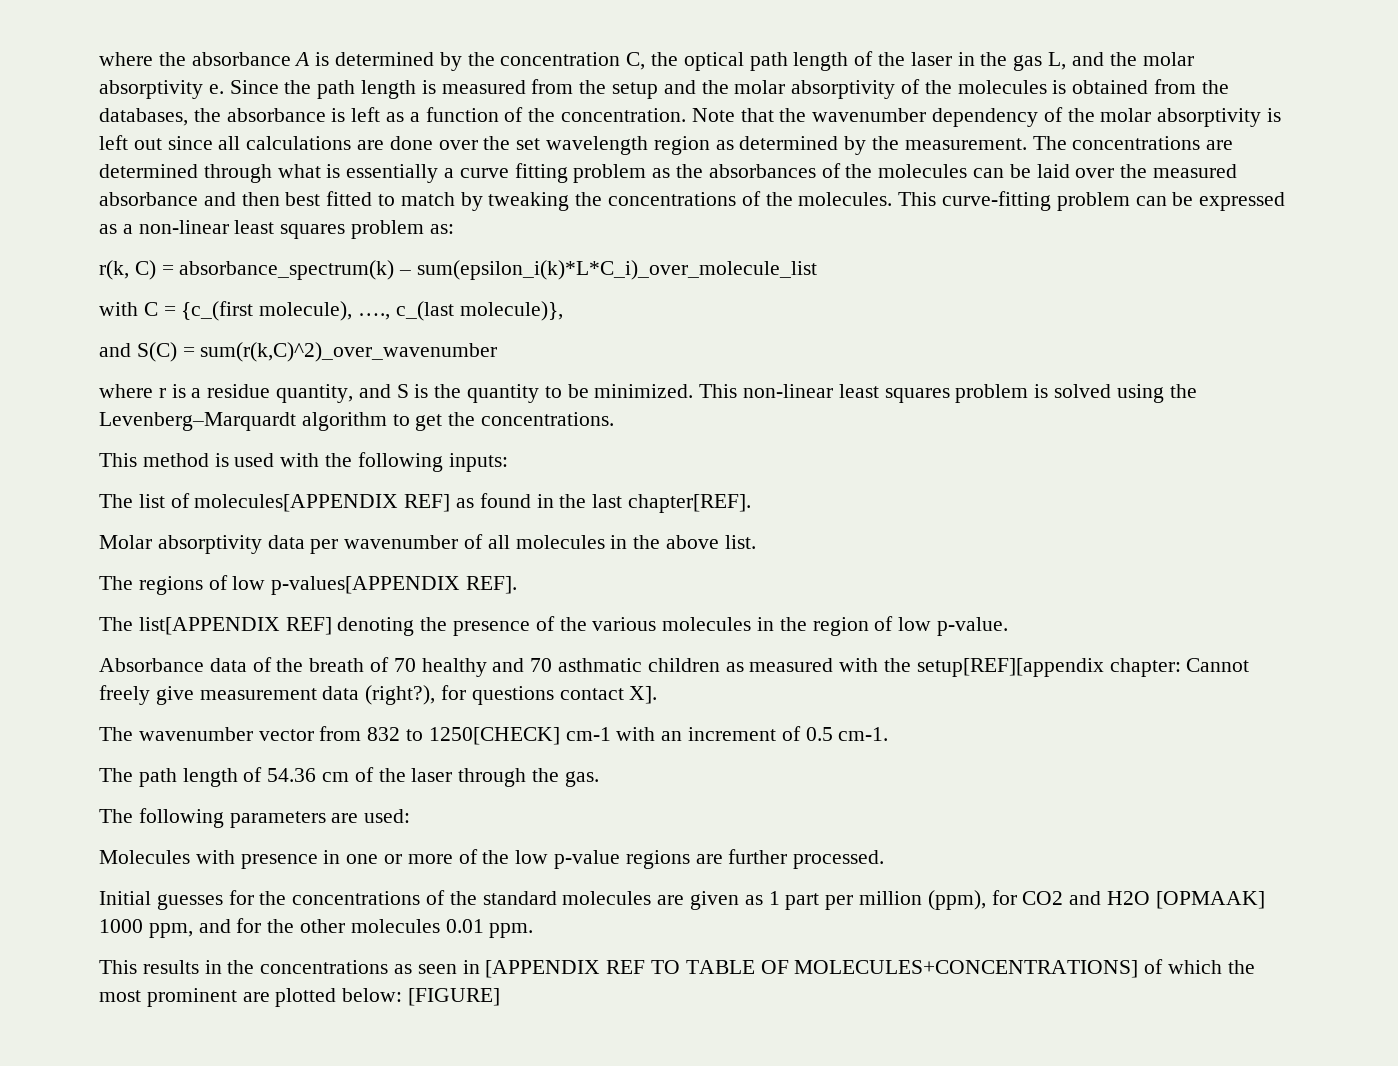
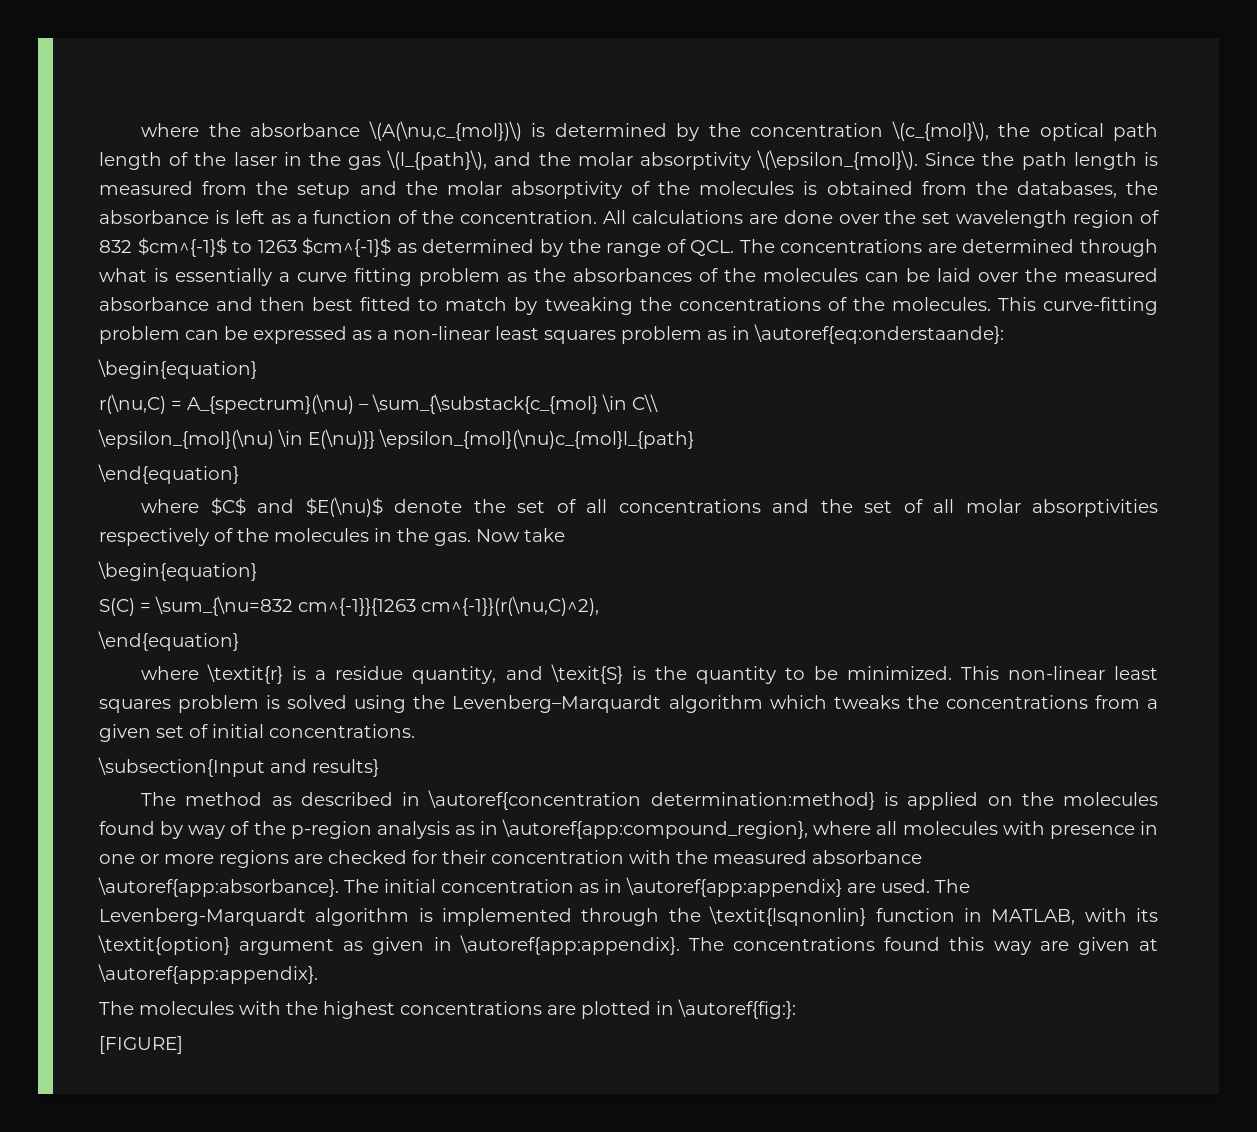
[294,52,311,66] A -> [368,121,522,141] \(A(\nu,c_{mol})\)
[626,52,646,70] C, -> [891,121,989,141] \(c_{mol}\),
[1048,52,1194,70] [99,80,224,99] L, and the molar absorptivity e. -> [387,150,919,170] \(l_{path}\), and the molar absorptivity \(\epsilon_{mol}\).
[691,107,1282,127] [99,135,241,150] Note that the wavenumber dependency of the molar absorptivity is left out since all -> [603,210,627,224] All
(710, 145) none -> [1140,210,1160,224] [99,237,392,257] of 832 $cm^{-1}$ to 1263 $cm^{-1}$
[904,138,1027,150] measurement. -> [606,239,735,257] range of QCL.
[429,224,454,234] [99,260,818,280] [99,301,563,321] [99,342,498,362] [99,384,166,398] as: // r(k, C) = absorbance_spectrum(k) – sum(epsilon_i(k)*L*C_i)_over_molecule_list // with C = {c_(first molecule), …., c_(last molecule)}, // and S(C) = sum(r(k,C)^2)_over_wavenumber // where r -> [707,324,1004,344] [98,359,257,379] [99,394,658,414] [98,429,694,449] [98,464,239,484] [141,497,1158,517] [99,528,565,546] [98,561,257,581] [99,596,599,616] [98,631,239,651] [141,664,284,684] as in \autoref{eq:onderstaande}: // \begin{equation} // r(\nu,C) = A_{spectrum}(\nu) – \sum_{\substack{c_{mol} \in C\\ // \epsilon_{mol}(\nu) \in E(\nu)}} \epsilon_{mol}(\nu)c_{mol}l_{path} // \end{equation} // where $C$ and $E(\nu)$ denote the set of all concentrations and the set of all molar absorptivities respectively of the molecules in the gas. Now take // \begin{equation} // S(C) = \sum_{\nu=832 cm^{-1}}{1263 cm^{-1}}(r(\nu,C)^2), // \end{equation} // where \textit{r}
[396,384,409,398] S -> [550,664,623,684] \texit{S}
[392,412,615,431] [99,452,508,472] [99,493,752,513] [99,534,756,554] [99,575,518,595] [99,616,1009,636] [99,657,1250,677] [99,685,658,705] [99,726,889,745] [99,767,599,787] [99,808,411,828] [99,850,190,864] to get the concentrations. // This method is used with the following inputs: // The list of molecules[APPENDIX REF] as found in the last chapter[REF]. // Molar absorptivity data per wavenumber of all molecules in the above list. // The regions of low p-values[APPENDIX REF]. // The list[APPENDIX REF] denoting the presence of the various molecules in the region of low p-value. // Absorbance data of the breath of 70 healthy and 70 asthmatic children as measured with the setup[REF][appendix chapter: Cannot freely give measurement data (right?), for questions contact X]. // The wavenumber vector from 832 to 1250[CHECK] cm-1 with an increment of 0.5 cm-1. // The path length of 54.36 cm of the laser through the gas. // The following parameters are used: // Molecules -> [769,695,1159,709] [99,724,415,742] [98,757,379,777] [141,790,1159,810] [99,819,998,839] which tweaks the concentrations from a given set of initial concentrations. // \subsection{Input and results} // The method as described in \autoref{concentration determination:method} is applied on the molecules found by way of the p-region analysis as in \autoref{app:compound_region}, where all molecules
[458,849,885,869] [99,890,1265,910] [99,918,534,938] [99,959,1255,978] [99,988,403,1007] of the low p-value regions are further processed. // Initial guesses for the concentrations of the standard molecules are given as 1 part per million (ppm), for CO2 and H2O [OPMAAK] 1000 ppm, and for the other molecules 0.01 ppm. // This results in the concentrations as seen in [APPENDIX REF TO TABLE OF MOLECULES+CONCENTRATIONS] of which the most prominent are plotted below: -> [219,850,922,868] [98,877,970,897] [99,906,1158,926] [98,935,1159,955] [98,964,318,984] [99,999,796,1019] regions are checked for their concentration with the measured absorbance \autoref{app:absorbance}. The initial concentration as in \autoref{app:appendix} are used. The Levenberg-Marquardt algorithm is implemented through the \textit{lsqnonlin} function in MATLAB, with its \textit{option} argument as given in \autoref{app:appendix}. The concentrations found this way are given at \autoref{app:appendix}. // The molecules with the highest concentrations are plotted in \autoref{fig:}: //

